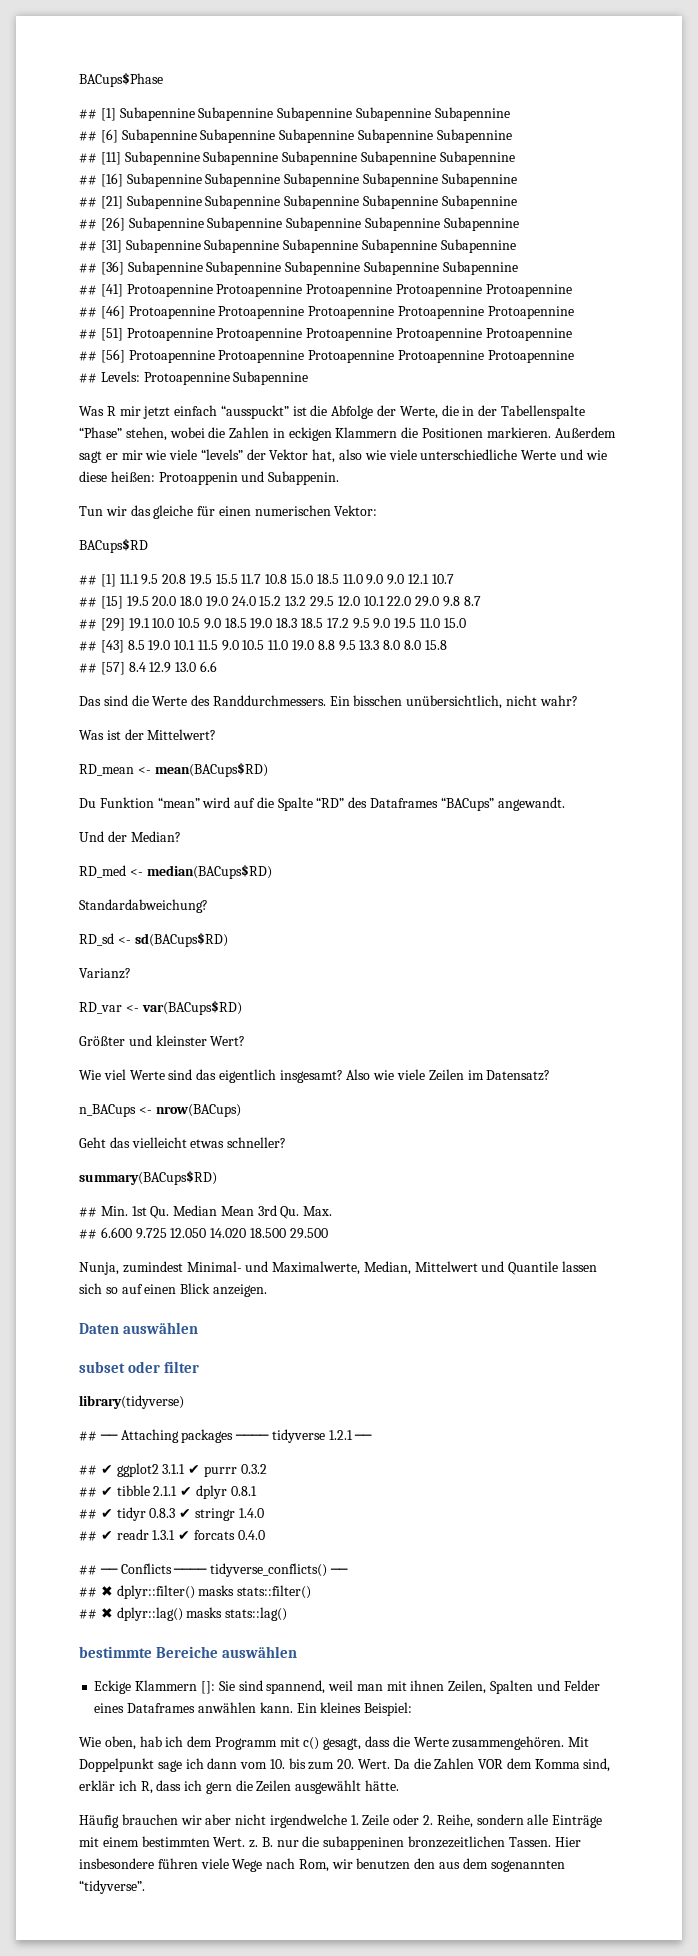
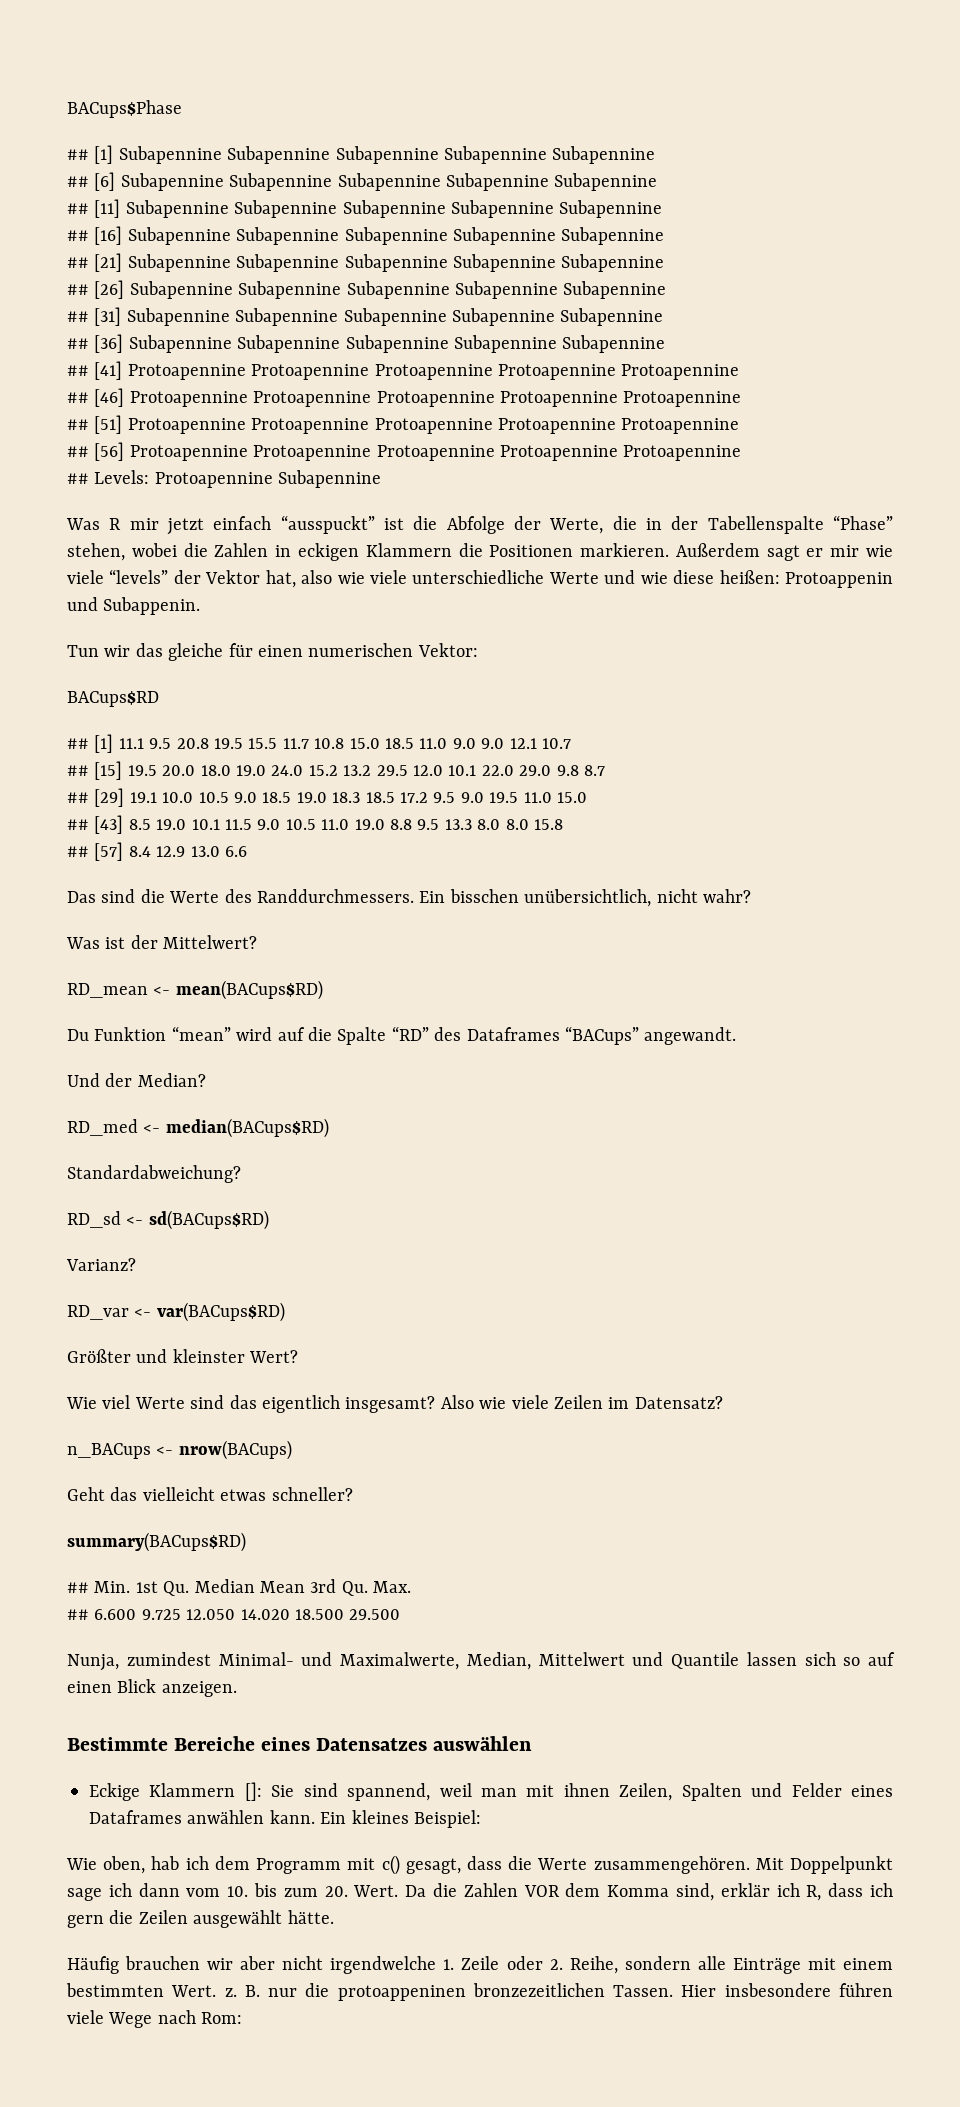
[79,1322,198,1334] [79,1361,199,1373] [79,1395,184,1409] [79,1429,373,1443] [79,1463,267,1477] [79,1485,257,1499] [79,1507,264,1521] [79,1529,265,1541] [79,1563,348,1577] [79,1585,312,1599] [79,1607,288,1621] [79,1646,218,1658] Daten auswählen // subset oder filter // library(tidyverse) // ## ── Attaching packages ──── tidyverse 1.2.1 ── // ## ✔ ggplot2 3.1.1 ✔ purrr 0.3.2 // ## ✔ tibble 2.1.1 ✔ dplyr 0.8.1 // ## ✔ tidyr 0.8.3 ✔ stringr 1.4.0 // ## ✔ readr 1.3.1 ✔ forcats 0.4.0 // ## ── Conflicts ──── tidyverse_conflicts() ── // ## ✖ dplyr::filter() masks stats::filter() // ## ✖ dplyr::lag() masks stats::lag() // bestimmte Bereiche -> [67,1736,428,1751] Bestimmte Bereiche eines Datensatzes
[323,1836,405,1850] subappeninen -> [337,1985,466,2001] protoappeninen
[298,1858,565,1872] [79,1880,145,1894] Rom, wir benutzen den aus dem sogenannten “tidyverse”. -> [201,2012,243,2024] Rom:

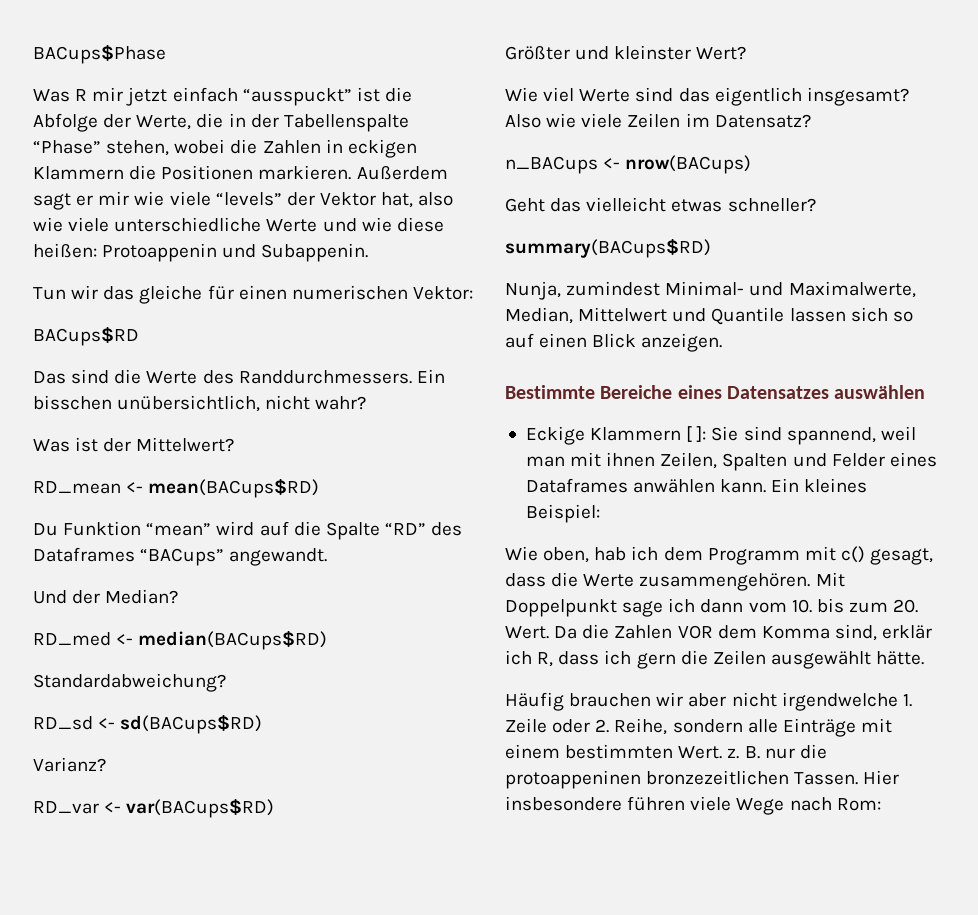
[67,145,656,164] [67,172,658,191] [67,199,663,218] [67,226,665,245] [67,253,665,272] [67,280,667,299] [67,307,664,326] [67,334,666,353] [67,361,740,380] [67,388,742,407] [67,415,740,434] [67,442,742,461] [67,470,382,488] // ## [1] Subapennine Subapennine Subapennine Subapennine Subapennine // ## [6] Subapennine Subapennine Subapennine Subapennine Subapennine // ## [11] Subapennine Subapennine Subapennine Subapennine Subapennine // ## [16] Subapennine Subapennine Subapennine Subapennine Subapennine // ## [21] Subapennine Subapennine Subapennine Subapennine Subapennine // ## [26] Subapennine Subapennine Subapennine Subapennine Subapennine // ## [31] Subapennine Subapennine Subapennine Subapennine Subapennine // ## [36] Subapennine Subapennine Subapennine Subapennine Subapennine // ## [41] Protoapennine Protoapennine Protoapennine Protoapennine Protoapennine // ## [46] Protoapennine Protoapennine Protoapennine Protoapennine Protoapennine // ## [51] Protoapennine Protoapennine Protoapennine Protoapennine Protoapennine // ## [56] Protoapennine Protoapennine Protoapennine Protoapennine Protoapennine // ## Levels: Protoapennine Subapennine -> (166, 54) none
[67,734,571,753] [67,761,605,780] [67,788,587,807] [67,815,563,834] [67,842,248,861] // ## [1] 11.1 9.5 20.8 19.5 15.5 11.7 10.8 15.0 18.5 11.0 9.0 9.0 12.1 10.7 // ## [15] 19.5 20.0 18.0 19.0 24.0 15.2 13.2 29.5 12.0 10.1 22.0 29.0 9.8 8.7 // ## [29] 19.1 10.0 10.5 9.0 18.5 19.0 18.3 18.5 17.2 9.5 9.0 19.5 11.0 15.0 // ## [43] 8.5 19.0 10.1 11.5 9.0 10.5 11.0 19.0 8.8 9.5 13.3 8.0 8.0 15.8 // ## [57] 8.4 12.9 13.0 6.6 -> (139, 336) none
[67,1579,412,1596] [67,1609,401,1620] // ## Min. 1st Qu. Median Mean 3rd Qu. Max. // ## 6.600 9.725 12.050 14.020 18.500 29.500 -> (711, 248) none
[244,1782,262,1801] []: -> [686,426,707,442] [ ]:

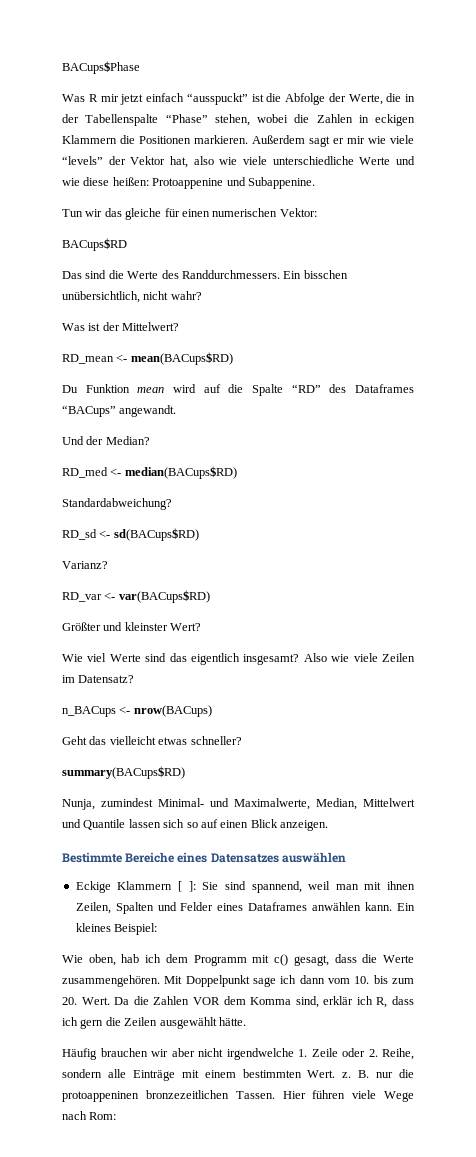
[102,243,369,262] Protoappenin und Subappenin. -> [152,177,315,189] Protoappenine und Subappenine.
[146,523,212,536] “mean” -> [137,387,165,393] mean
[505,796,622,811] insbesondere -> (306, 1095) none

